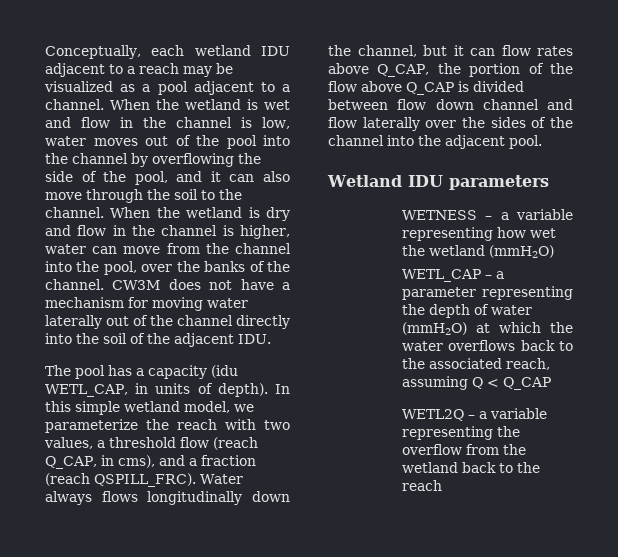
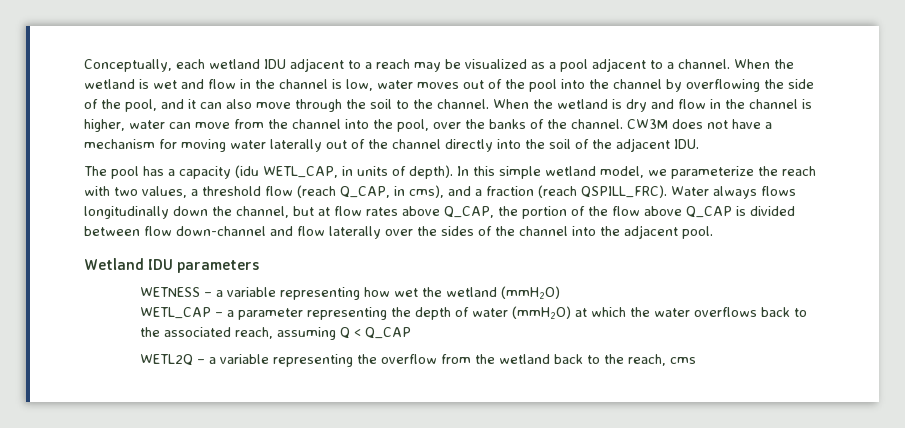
[453,45,495,56] it can -> [318,207,330,216] at
[435,99,539,110] down channel -> [176,226,266,236] down-channel
[401,480,442,491] reach -> [627,354,696,366] reach, cms

